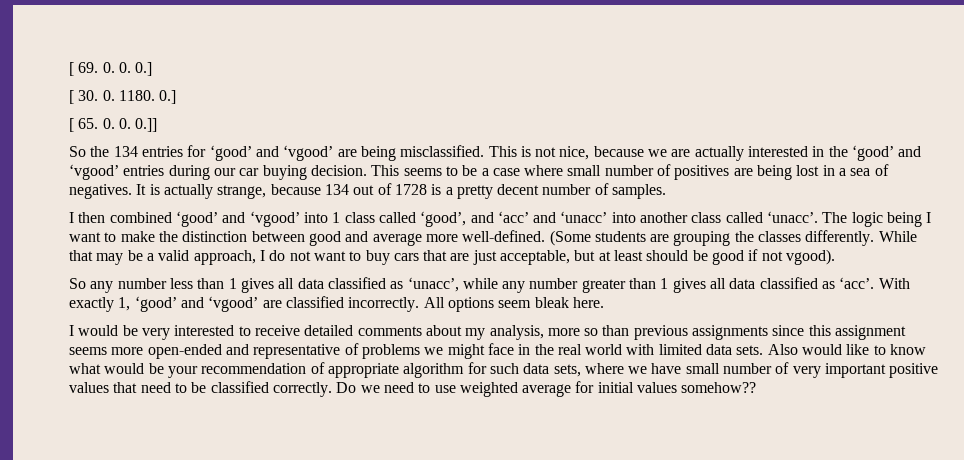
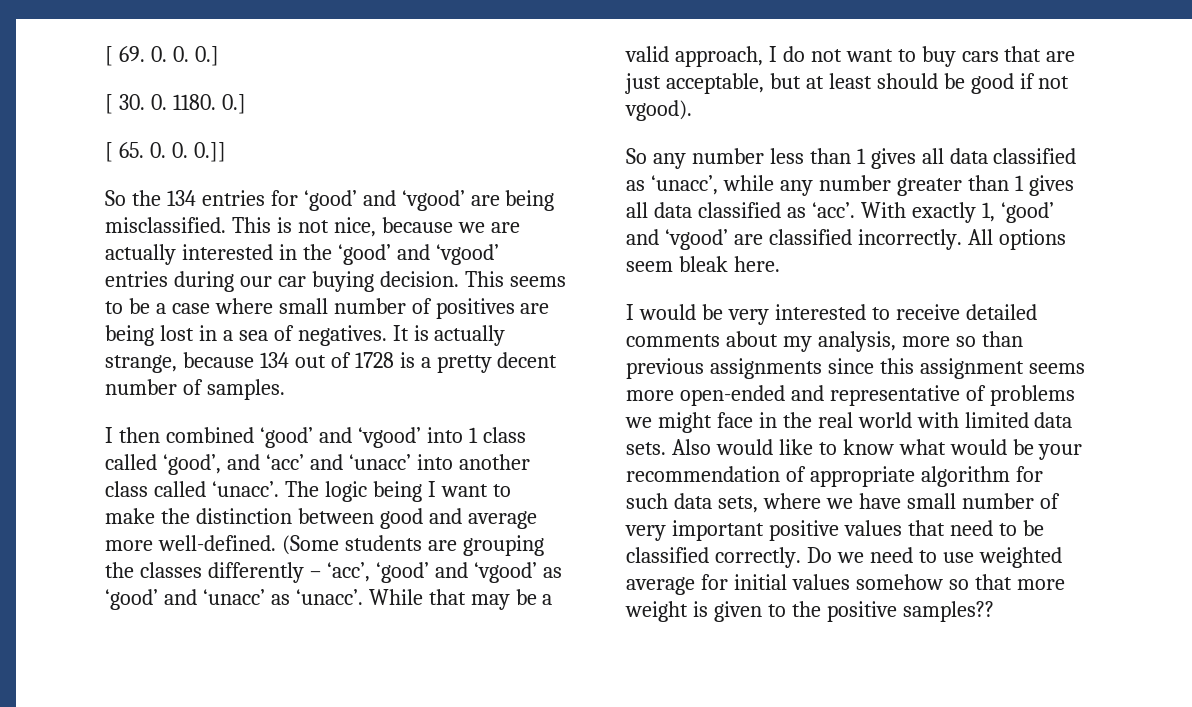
[805,230,875,246] differently. -> [207,562,562,583] [105,589,363,610] differently – ‘acc’, ‘good’ and ‘vgood’ as ‘good’ and ‘unacc’ as ‘unacc’.
[681,382,757,393] somehow?? -> [855,574,1065,590] [625,601,994,622] somehow so that more weight is given to the positive samples??

